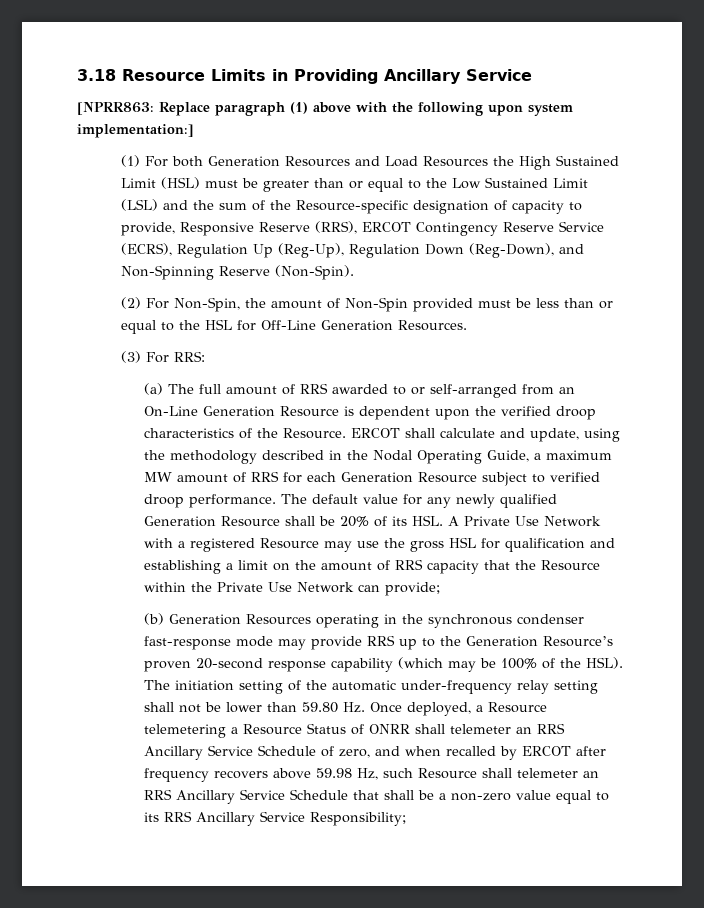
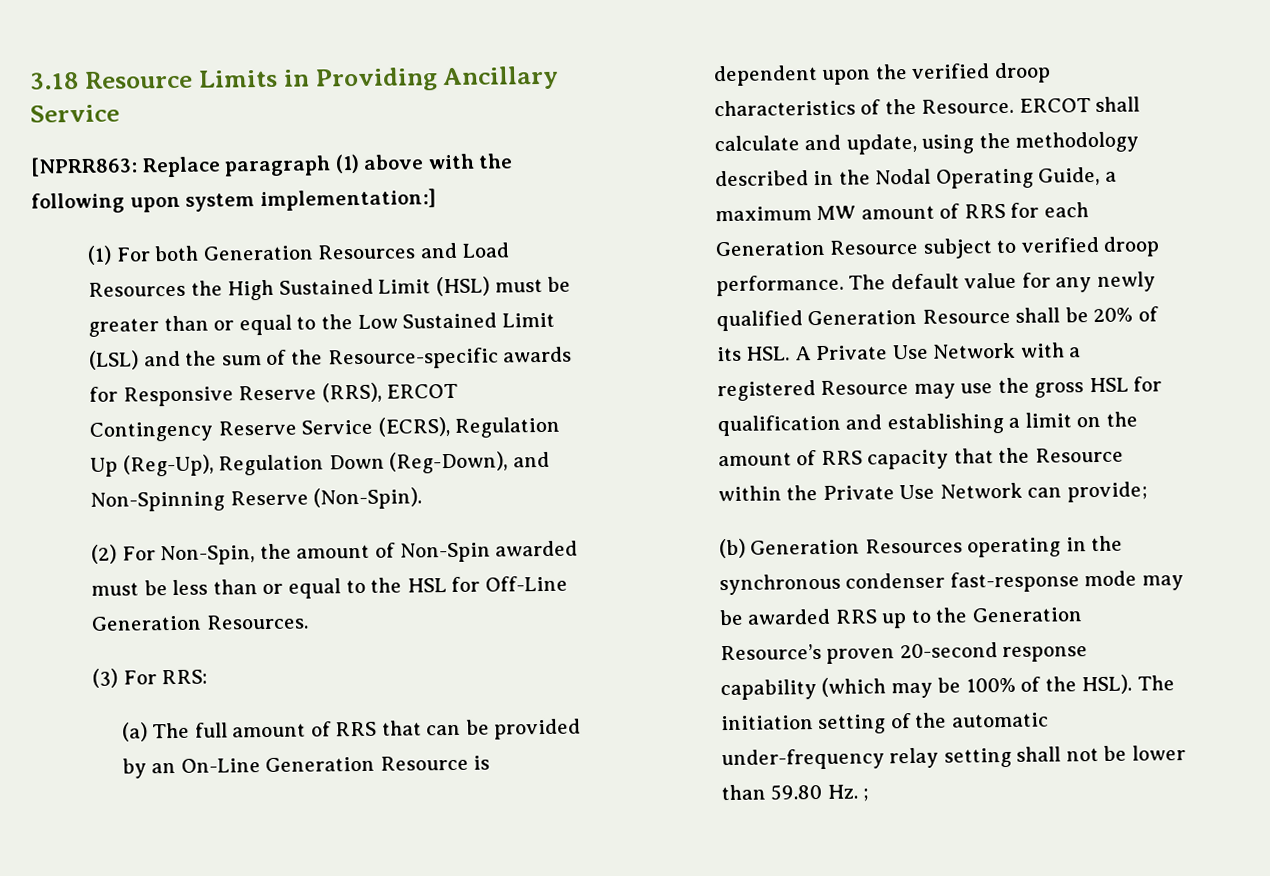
[413,200,583,214] [121,222,176,236] designation of capacity to provide, -> [503,346,573,363] [89,386,119,402] awards for
[413,298,474,312] provided -> [495,540,579,557] awarded
[331,384,554,398] awarded to or self-arranged from -> [381,718,582,740] [121,758,147,779] that can be provided by
[310,636,362,650] provide -> [718,608,832,626] be awarded
[369,702,547,716] [143,723,565,738] [143,745,606,760] [143,768,599,782] [143,789,609,804] [143,811,406,826] Once deployed, a Resource telemetering a Resource Status of ONRR shall telemeter an RRS Ancillary Service Schedule of zero, and when recalled by ERCOT after frequency recovers above 59.98 Hz, such Resource shall telemeter an RRS Ancillary Service Schedule that shall be a non-zero value equal to its RRS Ancillary Service Responsibility; -> [862,788,870,802] ;

